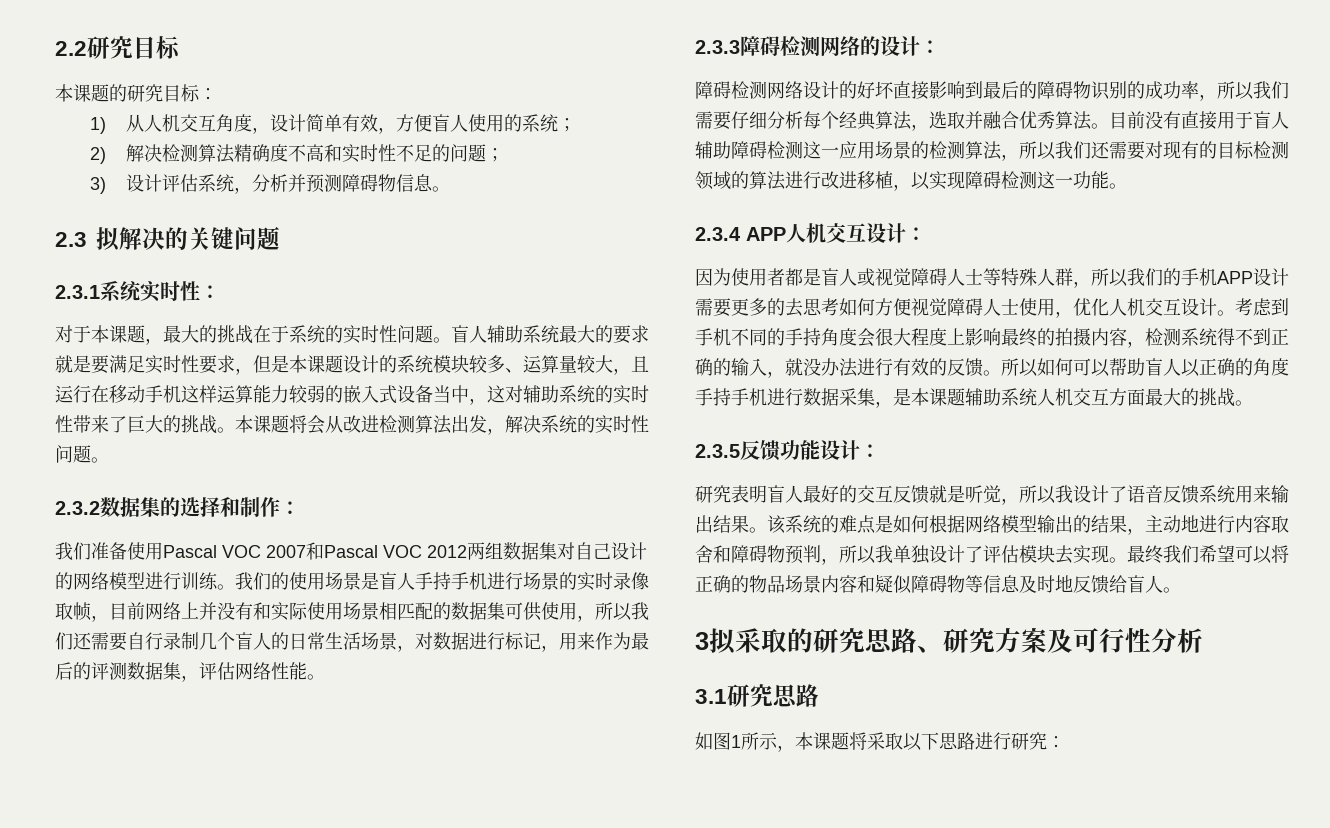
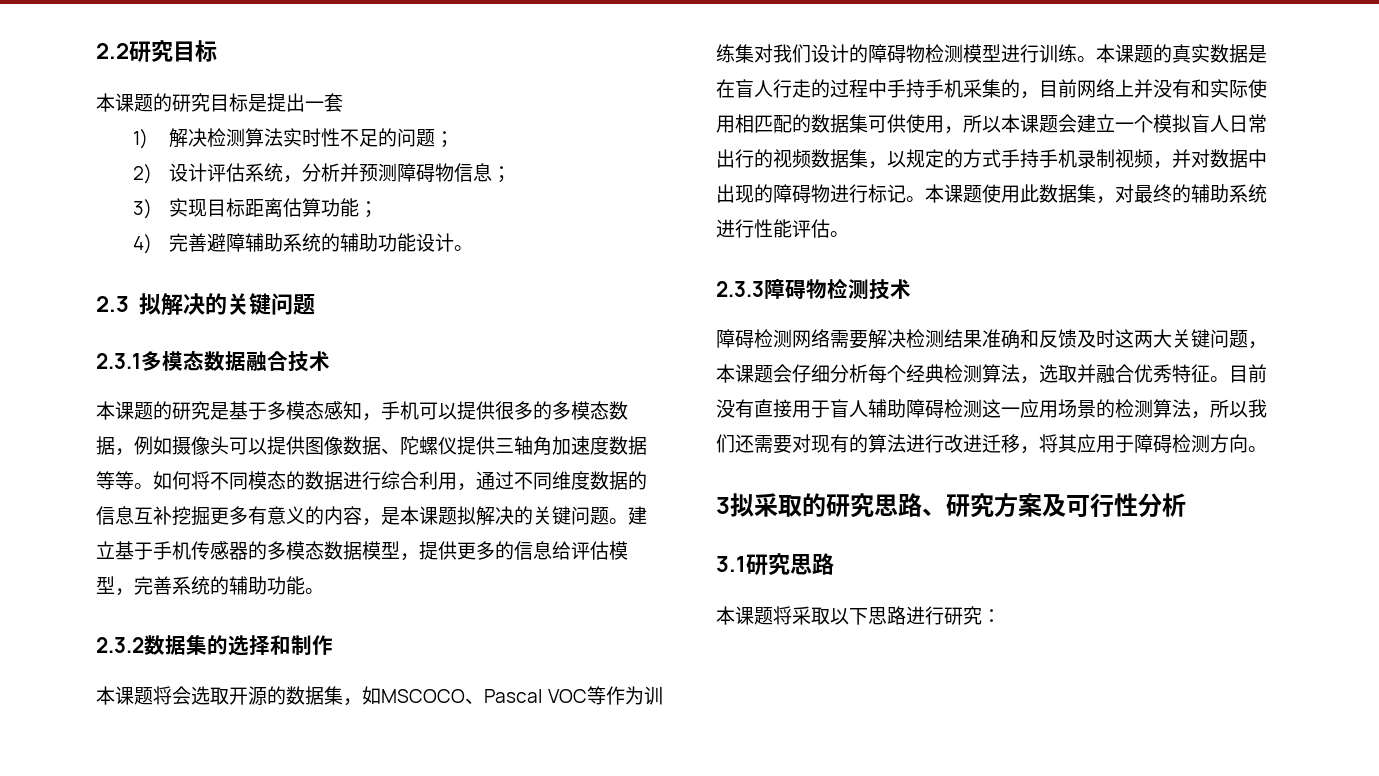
[199,88,217,100] [90,114,576,134] [90,144,342,164] ： // 1)从人机交互角度，设计简单有效，方便盲人使用的系统； // 2)解决检测算法精确度不高和 -> [248,93,343,112] [132,128,284,149] 是提出一套 // 1)解决检测算法
[90,177,107,194] 3) -> [132,164,152,184] 2)
(433, 183) none -> [492,166,512,183] [132,198,379,219] [132,233,455,254] ； // 3)实现目标距离估算功能； // 4)完善避障辅助系统的辅助功能设计
[100,280,220,302] [55,325,649,345] [55,355,649,375] [55,385,649,405] [55,415,649,435] [55,445,91,463] 系统实时性： // 对于本课题，最大的挑战在于系统的实时性问题。盲人辅助系统最大的要求就是要满足实时性要求，但是本课题设计的系统模块较多、运算量较大，且运行在移动手机这样运算能力较弱的嵌入式设备当中，这对辅助系统的实时性带来了巨大的挑战。本课题将会从改进检测算法出发，解决系统的实时性问题 -> [141,350,330,372] [96,401,628,421] [96,436,647,456] [96,471,647,491] [96,506,647,526] [96,541,628,561] [96,576,305,596] 多模态数据融合技术 // 本课题的研究是基于多模态感知，手机可以提供很多的多模态数据，例如摄像头可以提供图像数据、陀螺仪提供三轴角加速度数据等等。如何将不同模态的数据进行综合利用，通过不同维度数据的信息互补挖掘更多有意义的内容，是本课题拟解决的关键问题。建立基于手机传感器的多模态数据模型，提供更多的信息给评估模型，完善系统的辅助功能
[280,501,300,515] [55,542,647,560] [55,572,649,591] [55,602,92,621] ： // 我们准备使用Pascal VOC 2007和Pascal VOC 2012两组数据集对自己设计的网络模型进行训练。我们的使用场景是盲人手持手机进行场景的实时录像取帧 -> [96,686,663,706] [716,44,1267,63] [716,79,1020,98] // 本课题将会选取开源的数据集，如MSCOCO、Pascal VOC等作为训练集对我们设计的障碍物检测模型进行训练。本课题的真实数据是在盲人行走的过程中手持手机采集的
[343,602,379,620] 场景 -> (735, 124) none
[631,602,649,620] [55,632,649,652] [55,662,307,682] 我们还需要自行录制几个盲人的日常生活场景，对数据进行标记，用来作为最后的评测数据集，评估网络性能 -> [1001,114,1267,133] [716,149,1267,169] [716,184,1267,204] [716,219,830,238] 本课题会建立一个模拟盲人日常出行的视频数据集，以规定的方式手持手机录制视频，并对数据中出现的障碍物进行标记。本课题使用此数据集，对最终的辅助系统进行性能评估
[780,36,940,56] [695,81,1289,101] [695,111,731,130] 检测网络的设计： // 障碍检测网络设计的好坏直接影响到最后的障碍物识别的成功率，所以我们需要 -> [806,278,911,300] [716,329,1267,349] [716,364,792,383] 物检测技术 // 障碍检测网络需要解决检测结果准确和反馈及时这两大关键问题，本课题会
(876, 120) none -> [944,364,982,383] 检测
[1055,111,1092,130] 算法 -> [1172,364,1210,383] 特征
[1217,141,1289,159] [695,171,1127,191] [695,223,926,243] [695,268,1289,288] [695,298,1289,318] [695,328,1289,348] [695,358,1289,378] [695,388,1253,408] [695,440,880,461] [695,485,1289,505] [695,515,1289,535] [695,545,1289,565] [695,574,1163,594] 目标检测领域的算法进行改进移植，以实现障碍检测这一功能。 // 2.3.4 APP人机交互设计： // 因为使用者都是盲人或视觉障碍人士等特殊人群，所以我们的手机APP设计需要更多的去思考如何方便视觉障碍人士使用，优化人机交互设计。考虑到手机不同的手持角度会很大程度上影响最终的拍摄内容，检测系统得不到正确的输入，就没办法进行有效的反馈。所以如何可以帮助盲人以正确的角度手持手机进行数据采集，是本课题辅助系统人机交互方面最大的挑战。 // 2.3.5反馈功能设计： // 研究表明盲人最好的交互反馈就是听觉，所以我设计了语音反馈系统用来输出结果。该系统的难点是如何根据网络模型输出的结果，主动地进行内容取舍和障碍物预判，所以我单独设计了评估模块去实现。最终我们希望可以将正确的物品场景内容和疑似障碍物等信息及时地反馈给盲人 -> [868,434,1248,454] 算法进行改进迁移，将其应用于障碍检测方向
[695,732,795,752] 如图1所示， -> (834, 564) none

